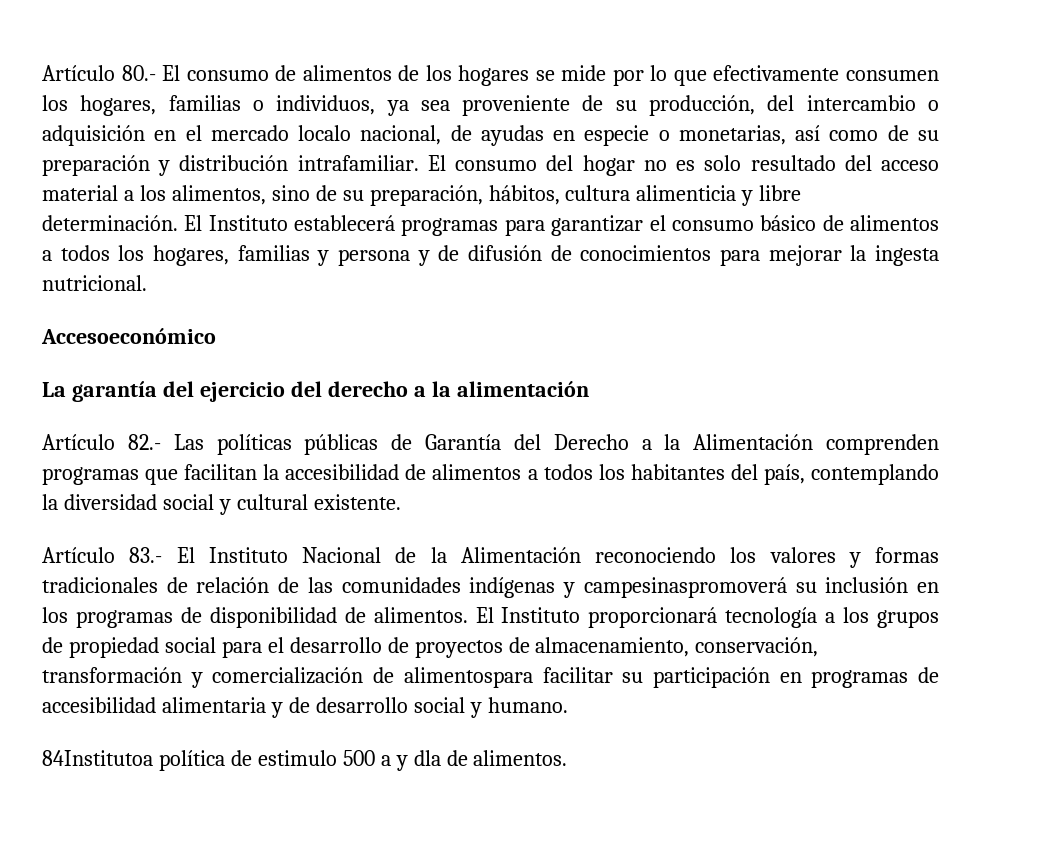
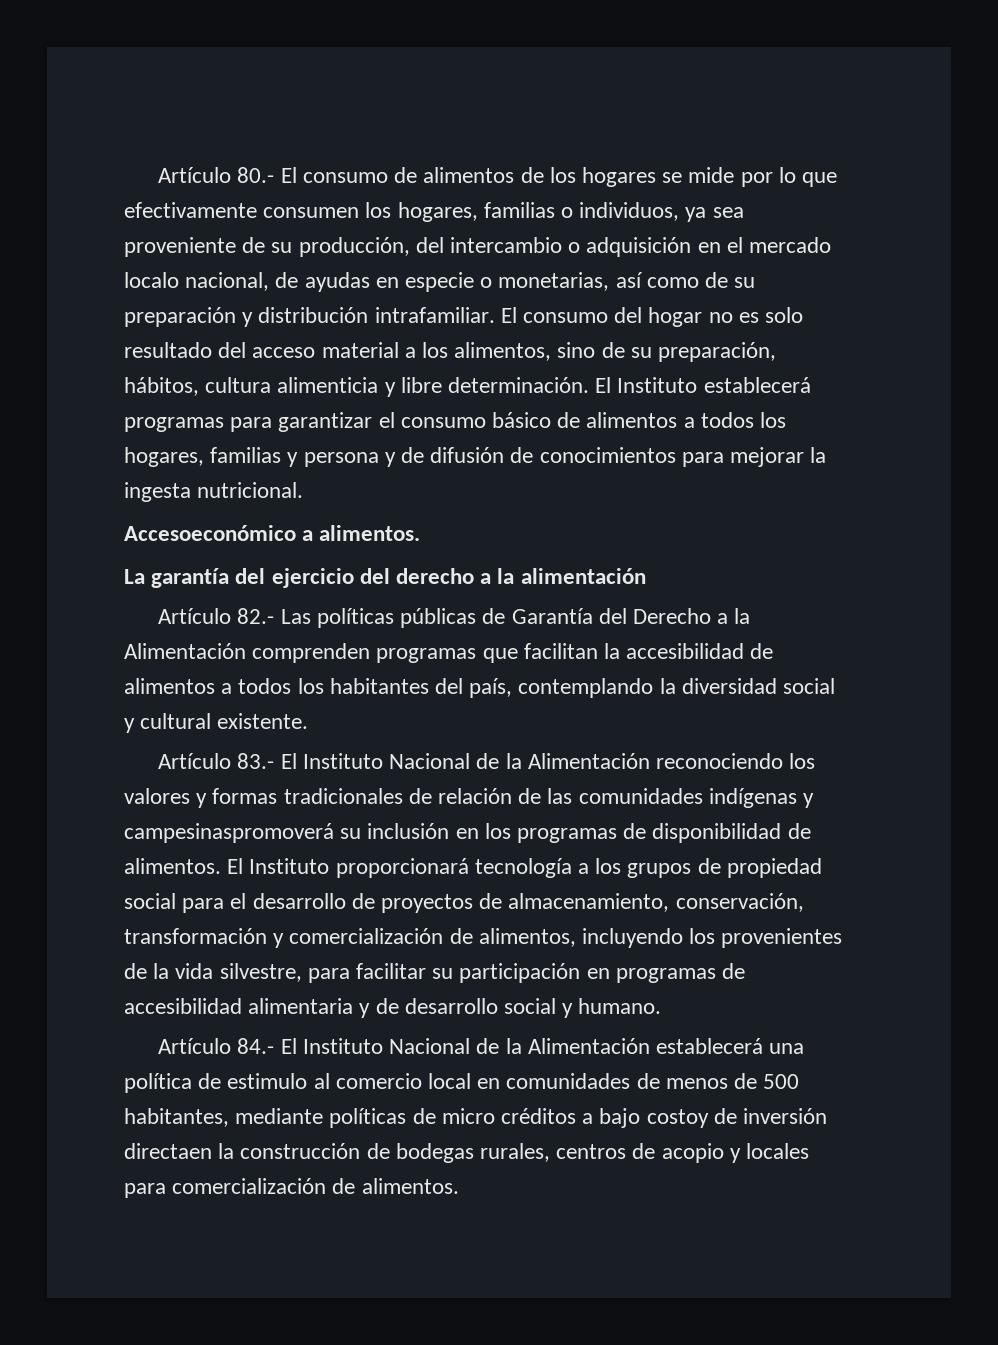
(216, 336) none -> [302,525,421,541] a alimentos.
[403,667,533,688] alimentospara -> [478,928,843,948] [124,963,350,983] alimentos, incluyendo los provenientes de la vida silvestre, para
[42,750,441,771] 84Institutoa política de estimulo 500 a y dla -> [158,1038,805,1054] [124,1073,800,1093] [124,1108,828,1128] [124,1143,810,1163] [124,1178,327,1198] Artículo 84.- El Instituto Nacional de la Alimentación establecerá una política de estimulo al comercio local en comunidades de menos de 500 habitantes, mediante políticas de micro créditos a bajo costoy de inversión directaen la construcción de bodegas rurales, centros de acopio y locales para comercialización

